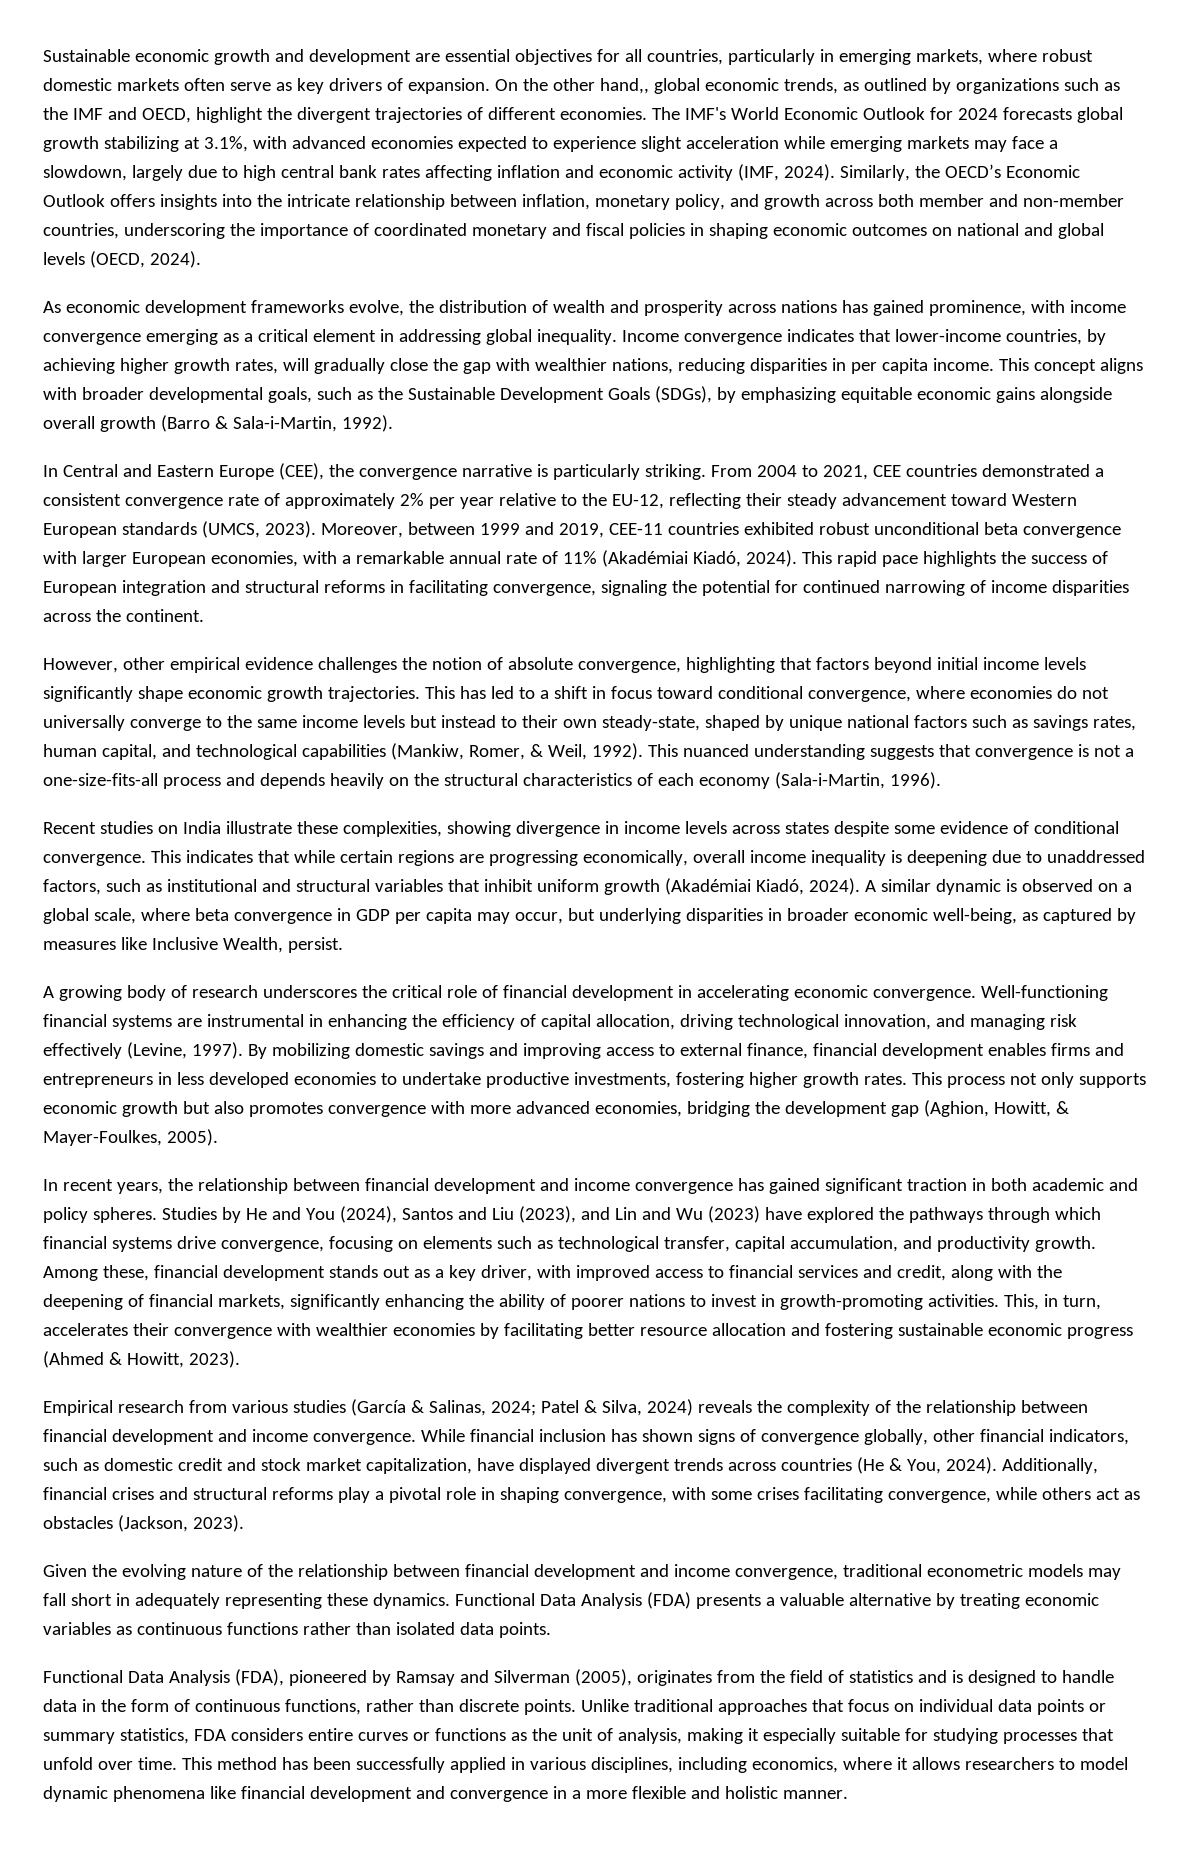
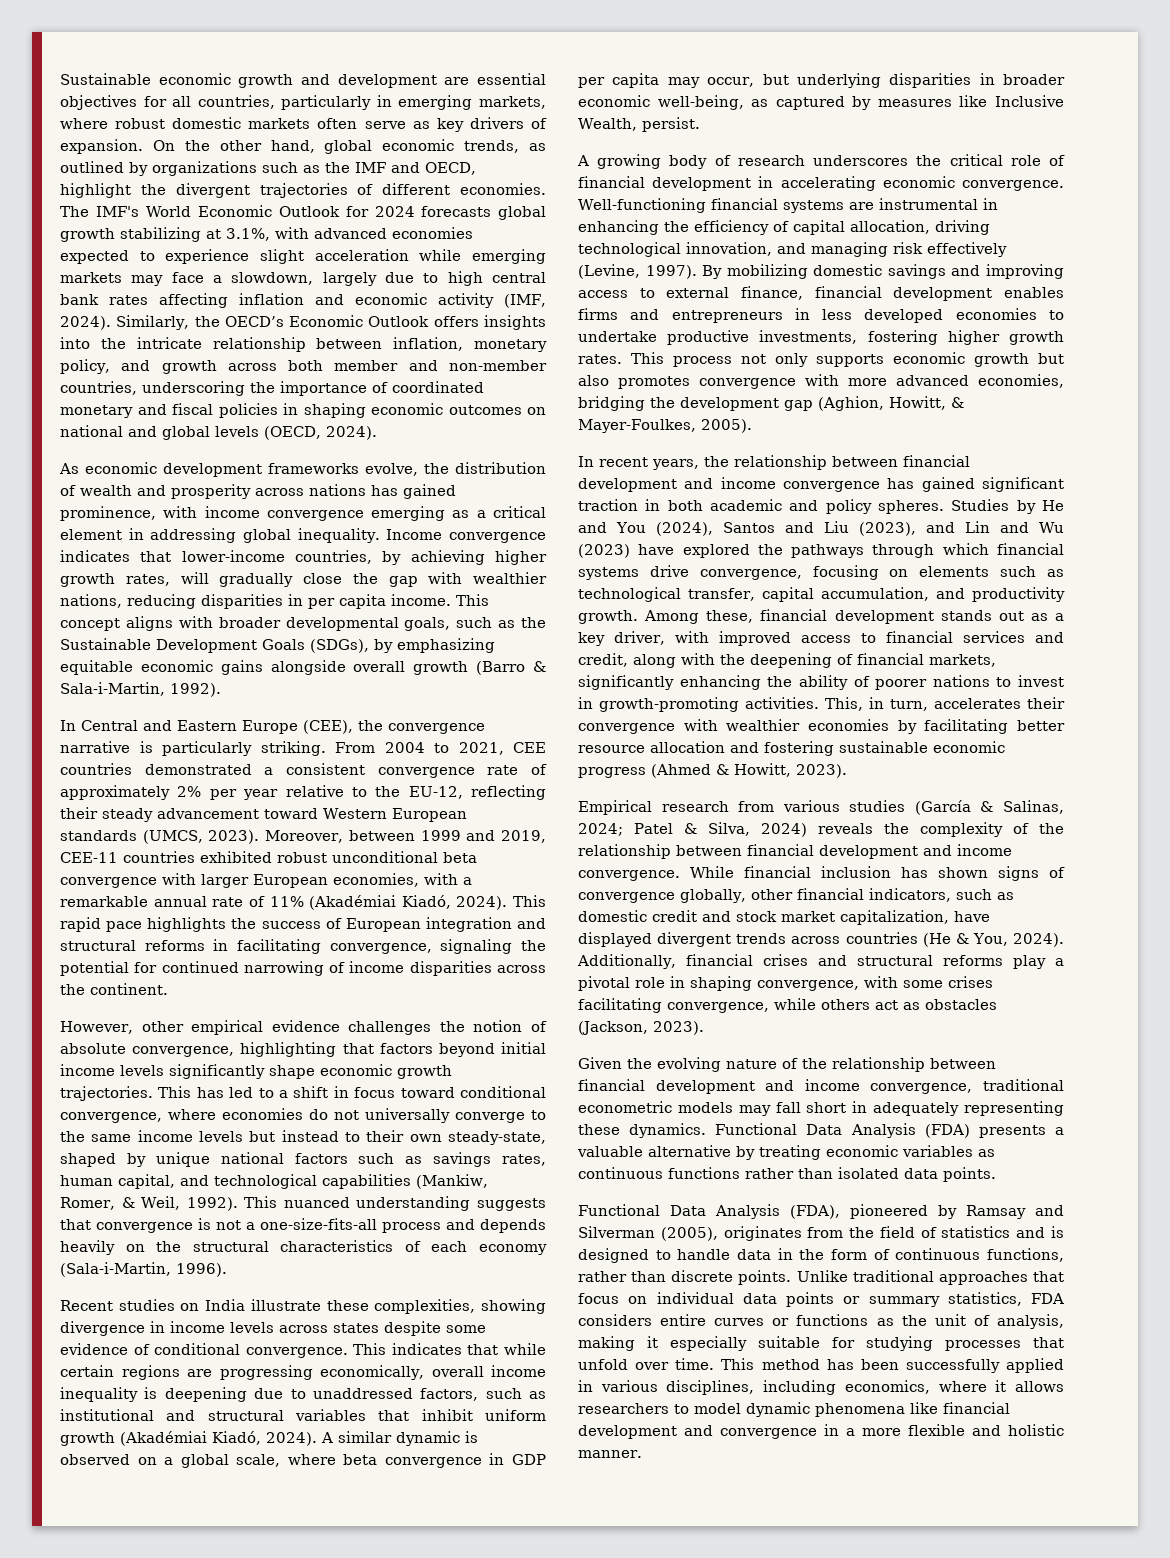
[599,78,649,94] hand,, -> [270,140,315,153] hand,

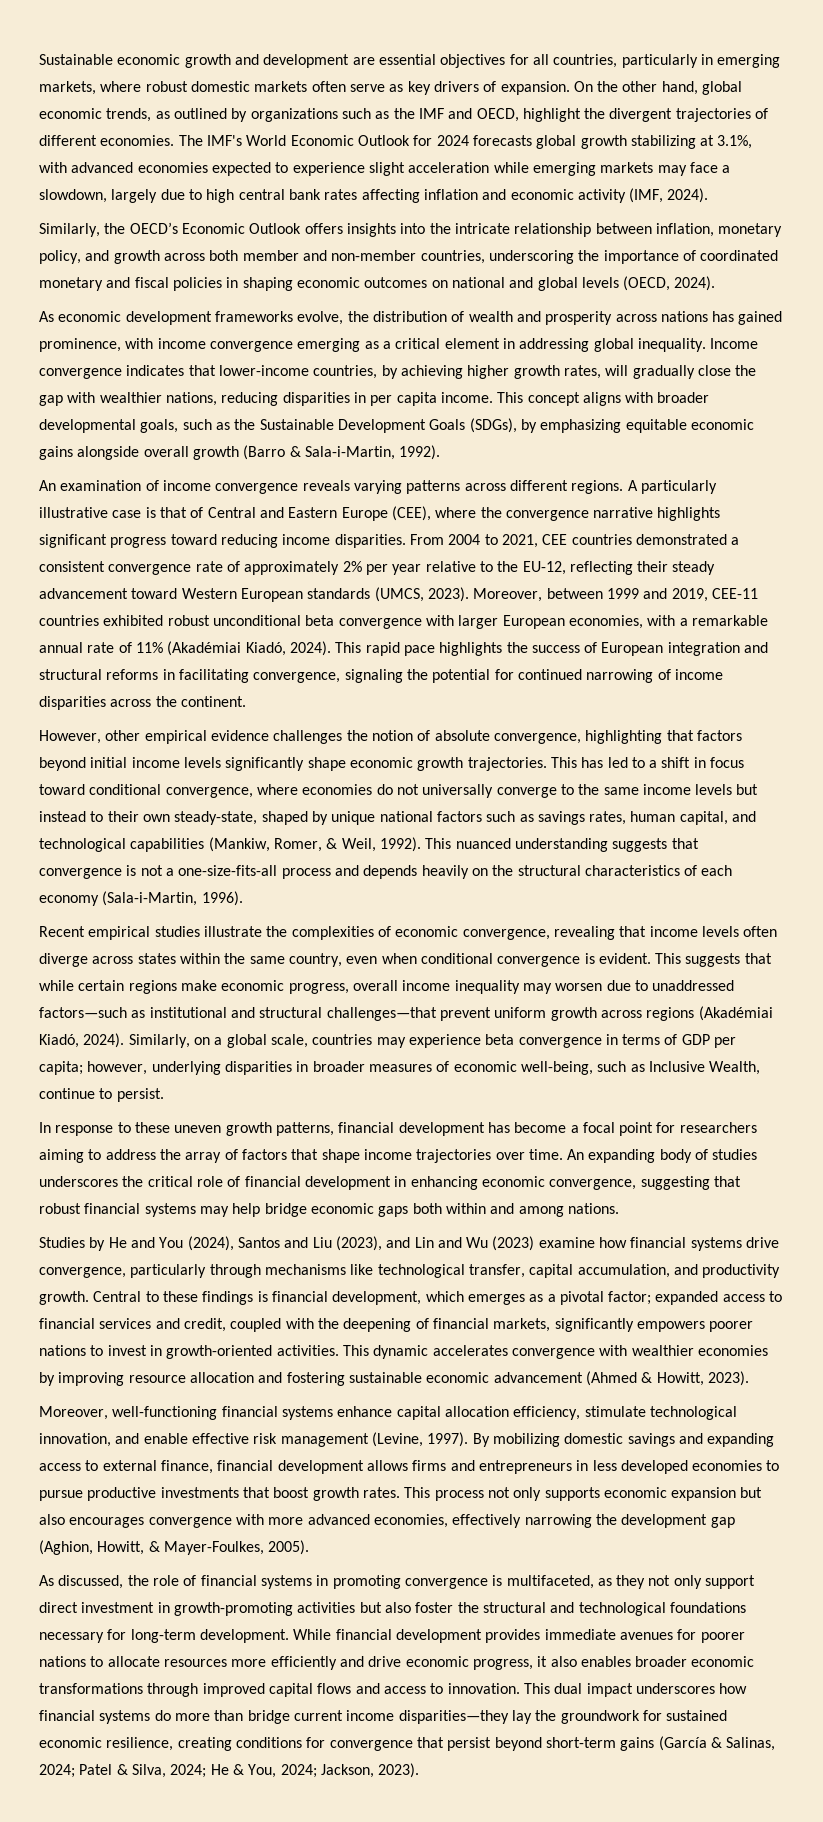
(111, 323) none -> (709, 195) //
[60,720,76,731] In -> [39,480,717,494] [39,507,204,518] An examination of income convergence reveals varying patterns across different regions. A particularly illustrative case is that of
(353, 727) none -> [435,507,477,518] where
[139,741,326,756] is particularly striking. -> [657,507,721,521] [39,534,406,548] highlights significant progress toward reducing income disparities.
[118,1299,546,1314] [60,1321,486,1336] [60,1343,462,1358] studies on India illustrate these complexities, showing divergence in income levels across states despite some evidence of conditional convergence. This indicates -> [88,926,778,940] [39,953,741,967] empirical studies illustrate the complexities of economic convergence, revealing that income levels often diverge across states within the same country, even when conditional convergence is evident. This suggests
[187,1365,425,1380] are progressing economically, -> [180,980,349,994] make economic progress,
[144,1387,247,1402] is deepening -> [522,983,603,994] may worsen
[420,1388,522,1401] factors, such -> [39,1007,127,1018] factors—such
[295,1409,546,1421] [60,1431,478,1446] [60,1453,546,1468] [578,73,1065,88] [578,95,1064,110] [578,117,700,132] [577,154,662,169] variables that inhibit uniform growth (Akadémiai Kiadó, 2024). A similar dynamic is observed on a global scale, where beta convergence in GDP per capita may occur, but underlying disparities in broader economic well-being, as captured by measures like Inclusive Wealth, persist. // A growing -> [326,1006,773,1021] [39,1033,737,1048] [39,1061,761,1075] [39,1088,164,1102] [39,1122,757,1136] [39,1149,656,1163] challenges—that prevent uniform growth across regions (Akadémiai Kiadó, 2024). Similarly, on a global scale, countries may experience beta convergence in terms of GDP per capita; however, underlying disparities in broader measures of economic well-being, such as Inclusive Wealth, continue to persist. // In response to these uneven growth patterns, financial development has become a focal point for researchers aiming to address the array of factors that shape income trajectories over time. An expanding
[737,155,805,166] research -> [712,1149,758,1160] studies
[780,176,1064,191] [578,198,998,213] [578,220,990,235] [578,242,1007,257] [578,264,1064,279] [578,286,1064,301] [578,308,1064,323] [578,330,1064,345] [578,352,1064,367] [578,374,1064,389] [578,396,964,411] [578,419,752,433] [578,455,970,470] [578,477,1064,492] [578,499,944,514] accelerating economic convergence. Well-functioning financial systems are instrumental in enhancing the efficiency of capital allocation, driving technological innovation, and managing risk effectively (Levine, 1997). By mobilizing domestic savings and improving access to external finance, financial development enables firms and entrepreneurs in less developed economies to undertake productive investments, fostering higher growth rates. This process not only supports economic growth but also promotes convergence with more advanced economies, bridging the development gap (Aghion, Howitt, & Mayer-Foulkes, 2005). // In recent years, the relationship between financial development and income convergence has gained significant traction in both academic and policy spheres. -> [410,1176,741,1190] [39,1203,619,1217] enhancing economic convergence, suggesting that robust financial systems may help bridge economic gaps both within and among nations. //
[638,543,1064,558] [578,565,1064,580] have explored the pathways through which financial systems drive convergence, focusing on elements such as -> [538,1237,780,1251] [39,1264,374,1278] examine how financial systems drive convergence, particularly through mechanisms like
[644,609,1064,624] [578,631,791,646] Among these, financial development stands out as a key driver, with improved -> [93,1291,719,1305] Central to these findings is financial development, which emerges as a pivotal factor; expanded
[633,654,676,668] along -> [230,1318,282,1332] coupled
[679,675,870,690] enhancing the ability of -> [636,1321,705,1332] empowers
[599,697,1065,712] growth-promoting activities. This, in turn, accelerates their -> [166,1345,508,1359] growth-oriented activities. This dynamic accelerates
[924,719,1065,734] facilitating better -> [58,1372,125,1386] improving
[578,767,646,778] progress -> [493,1372,583,1383] advancement
[578,800,906,815] Empirical research from various studies -> [39,1406,737,1420] [39,1432,775,1447] [39,1460,780,1474] [39,1487,763,1501] [39,1514,735,1528] [39,1540,310,1555] [39,1575,756,1589] [39,1602,746,1616] [39,1629,745,1643] [39,1656,755,1670] [39,1683,748,1697] [39,1710,728,1724] [39,1737,655,1751] Moreover, well-functioning financial systems enhance capital allocation efficiency, stimulate technological innovation, and enable effective risk management (Levine, 1997). By mobilizing domestic savings and expanding access to external finance, financial development allows firms and entrepreneurs in less developed economies to pursue productive investments that boost growth rates. This process not only supports economic expansion but also encourages convergence with more advanced economies, effectively narrowing the development gap (Aghion, Howitt, & Mayer-Foulkes, 2005). // As discussed, the role of financial systems in promoting convergence is multifaceted, as they not only support direct investment in growth-promoting activities but also foster the structural and technological foundations necessary for long-term development. While financial development provides immediate avenues for poorer nations to allocate resources more efficiently and drive economic progress, it also enables broader economic transformations through improved capital flows and access to innovation. This dual impact underscores how financial systems do more than bridge current income disparities—they lay the groundwork for sustained economic resilience, creating conditions for convergence that persist beyond short-term gains
[761,822,1064,837] [578,844,1012,859] [578,866,1065,881] [578,888,1014,903] [578,910,990,925] [578,932,1064,947] [577,954,1064,969] [578,976,993,991] [578,998,997,1013] [578,1021,704,1035] [578,1057,996,1072] [578,1079,1064,1094] [578,1101,1064,1116] [578,1123,1064,1138] [577,1145,995,1160] [578,1167,996,1182] [578,1204,1064,1219] [578,1226,1064,1241] [578,1248,1064,1263] [578,1270,1064,1285] [578,1292,1064,1307] [578,1314,1064,1329] [578,1336,1064,1351] [578,1358,1064,1373] [578,1380,1064,1395] [578,1402,1010,1417] [578,1424,1064,1439] [578,1450,642,1458] 2024) reveals the complexity of the relationship between financial development and income convergence. While financial inclusion has shown signs of convergence globally, other financial indicators, such as domestic credit and stock market capitalization, have displayed divergent trends across countries (He & You, 2024). Additionally, financial crises and structural reforms play a pivotal role in shaping convergence, with some crises facilitating convergence, while others act as obstacles (Jackson, 2023). // Given the evolving nature of the relationship between financial development and income convergence, traditional econometric models may fall short in adequately representing these dynamics. Functional Data Analysis (FDA) presents a valuable alternative by treating economic variables as continuous functions rather than isolated data points. // Functional Data Analysis (FDA), pioneered by Ramsay and Silverman (2005), originates from the field of statistics and is designed to handle data in the form of continuous functions, rather than discrete points. Unlike traditional approaches that focus on individual data points or summary statistics, FDA considers entire curves or functions as the unit of analysis, making it especially suitable for studying processes that unfold over time. This method has been successfully applied in various disciplines, including economics, where it allows researchers to model dynamic phenomena like financial development and convergence in a more flexible and holistic manner. -> [170,1763,420,1778] 2024; He & You, 2024; Jackson, 2023).

